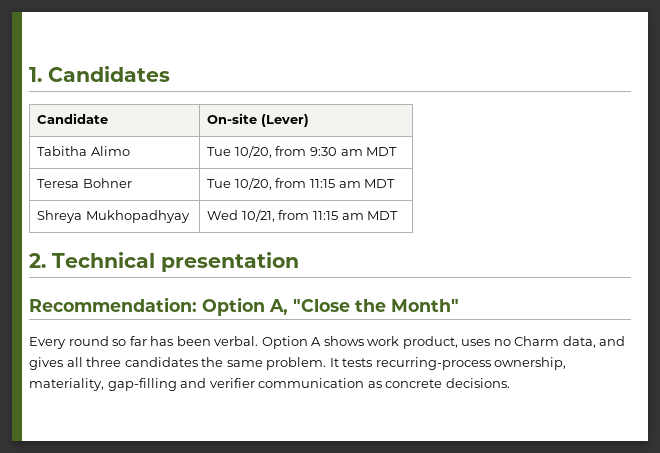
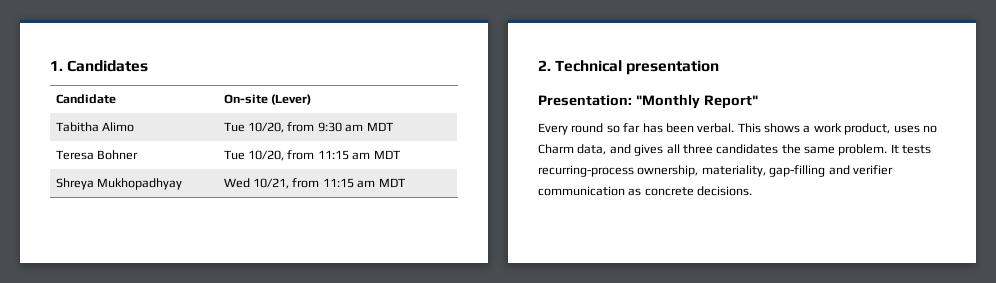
[29,297,459,316] Recommendation: Option A, "Close the Month" -> [538,94,758,109] Presentation: "Monthly Report"
[261,336,364,349] Option A shows -> [737,123,811,133] This shows a

